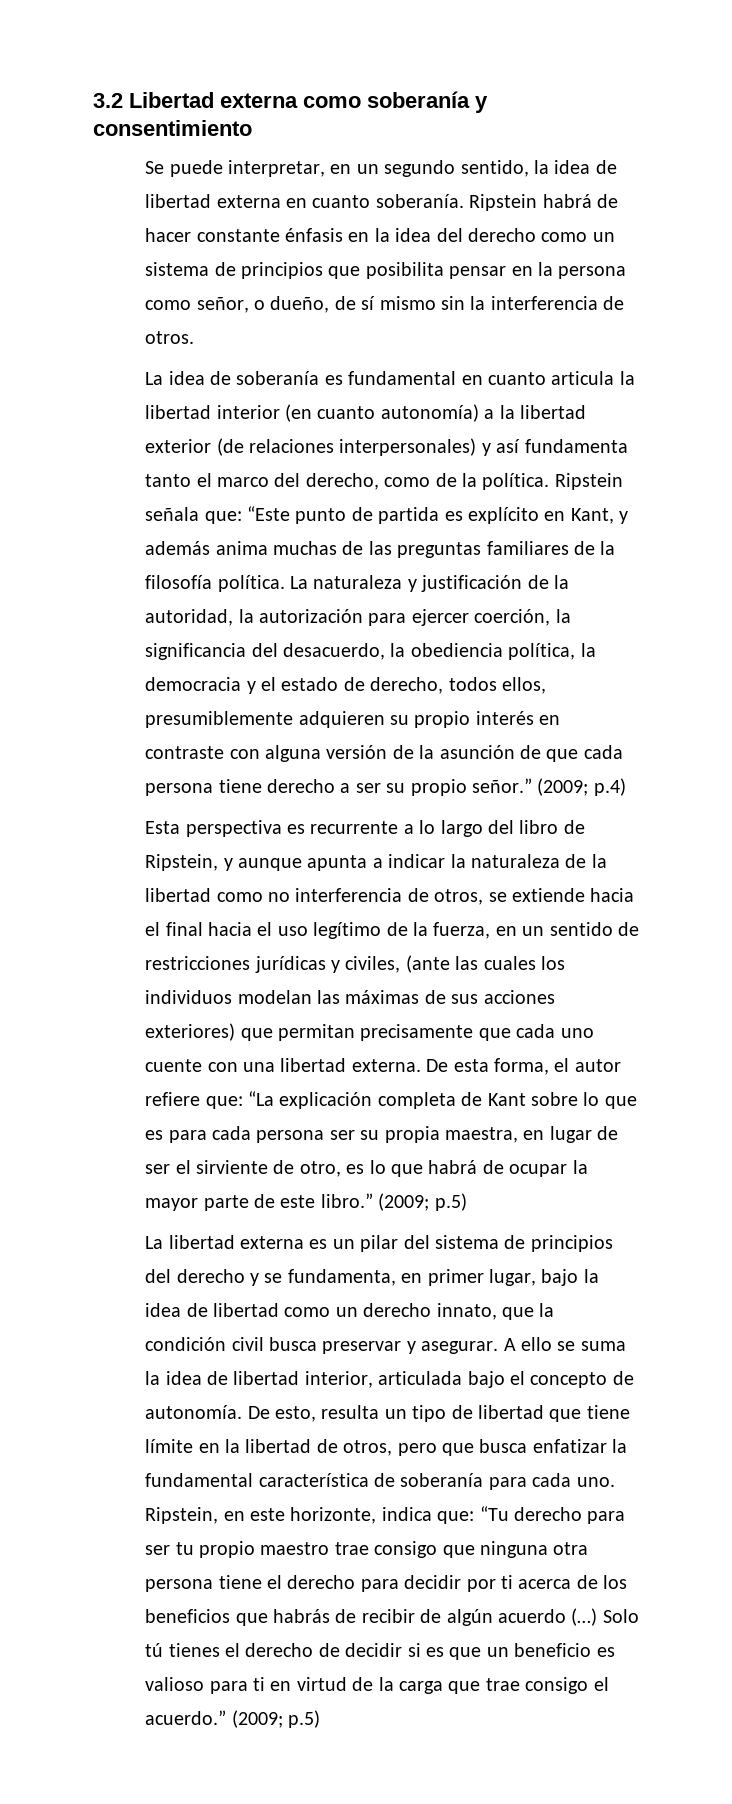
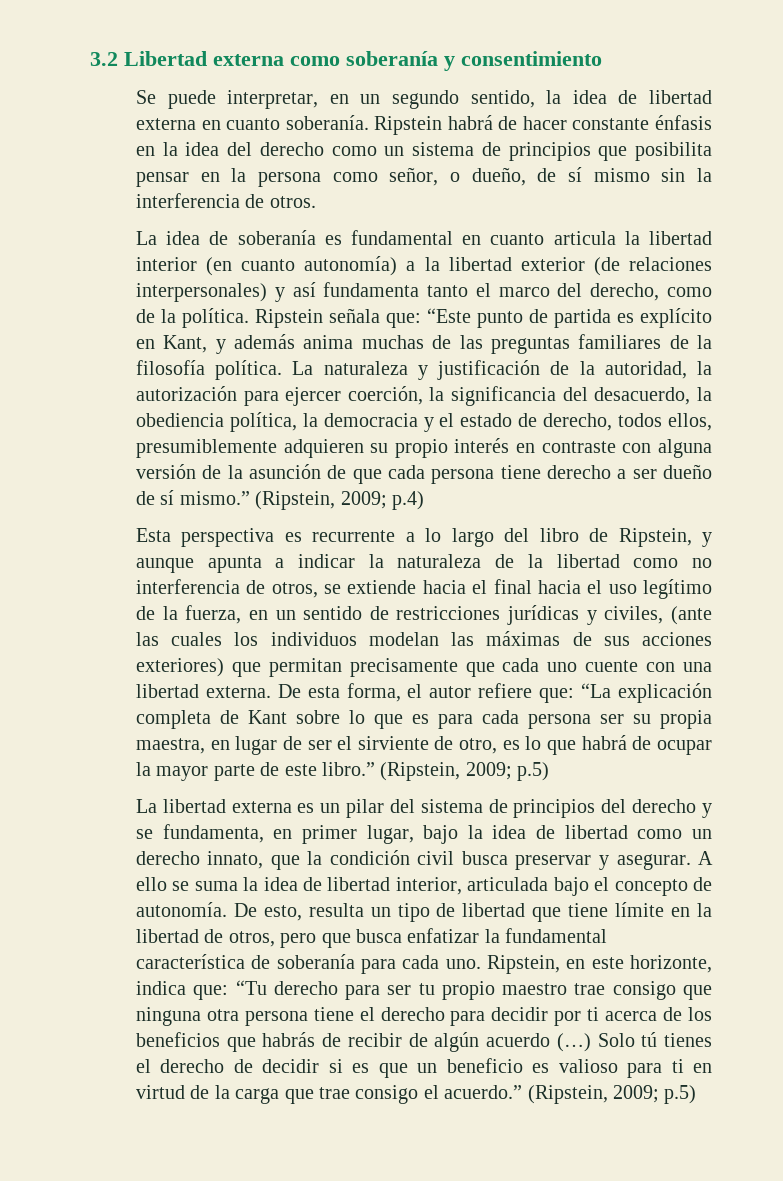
[386,778,589,796] su propio señor.” (2009; -> [662,464,712,479] [135,490,387,510] dueño de sí mismo.” (Ripstein, 2009;
[378,1193,430,1211] (2009; -> [380,762,512,781] (Ripstein, 2009;
[231,1710,283,1728] (2009; -> [527,1085,659,1104] (Ripstein, 2009;

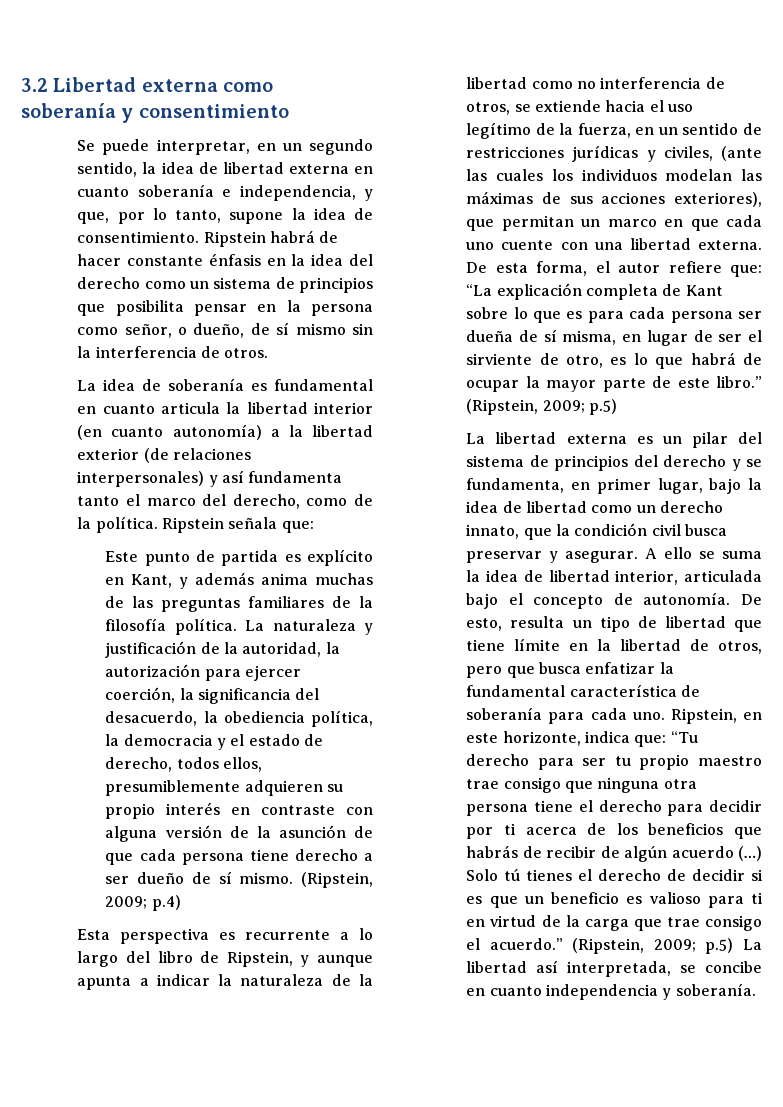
[285,115,369,130] soberanía. -> [137,184,373,201] [77,208,373,224] [77,231,200,243] soberanía e independencia, y que, por lo tanto, supone la idea de consentimiento.
[426,308,471,323] “Este -> [105,551,139,562] // Este
[179,491,250,505] mismo.” -> [239,872,294,884] mismo.
[493,579,603,594] final hacia el -> (664, 106) none
[135,658,224,677] exteriores) -> [674,192,762,207] exteriores),
[349,658,458,677] precisamente -> [581,219,684,227] un marco en
[632,710,712,729] [135,738,205,754] su propia maestra, -> [466,329,617,345] dueña de sí misma,
(697, 1094) none -> [743,939,762,950] [466,960,762,977] [466,983,756,1000] La libertad así interpretada, se concibe en cuanto independencia y soberanía.

